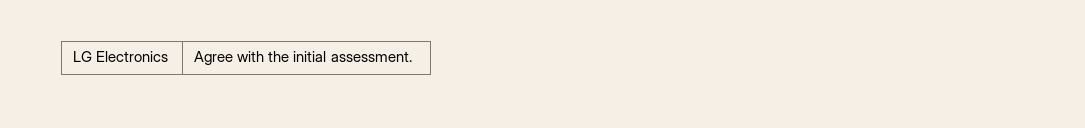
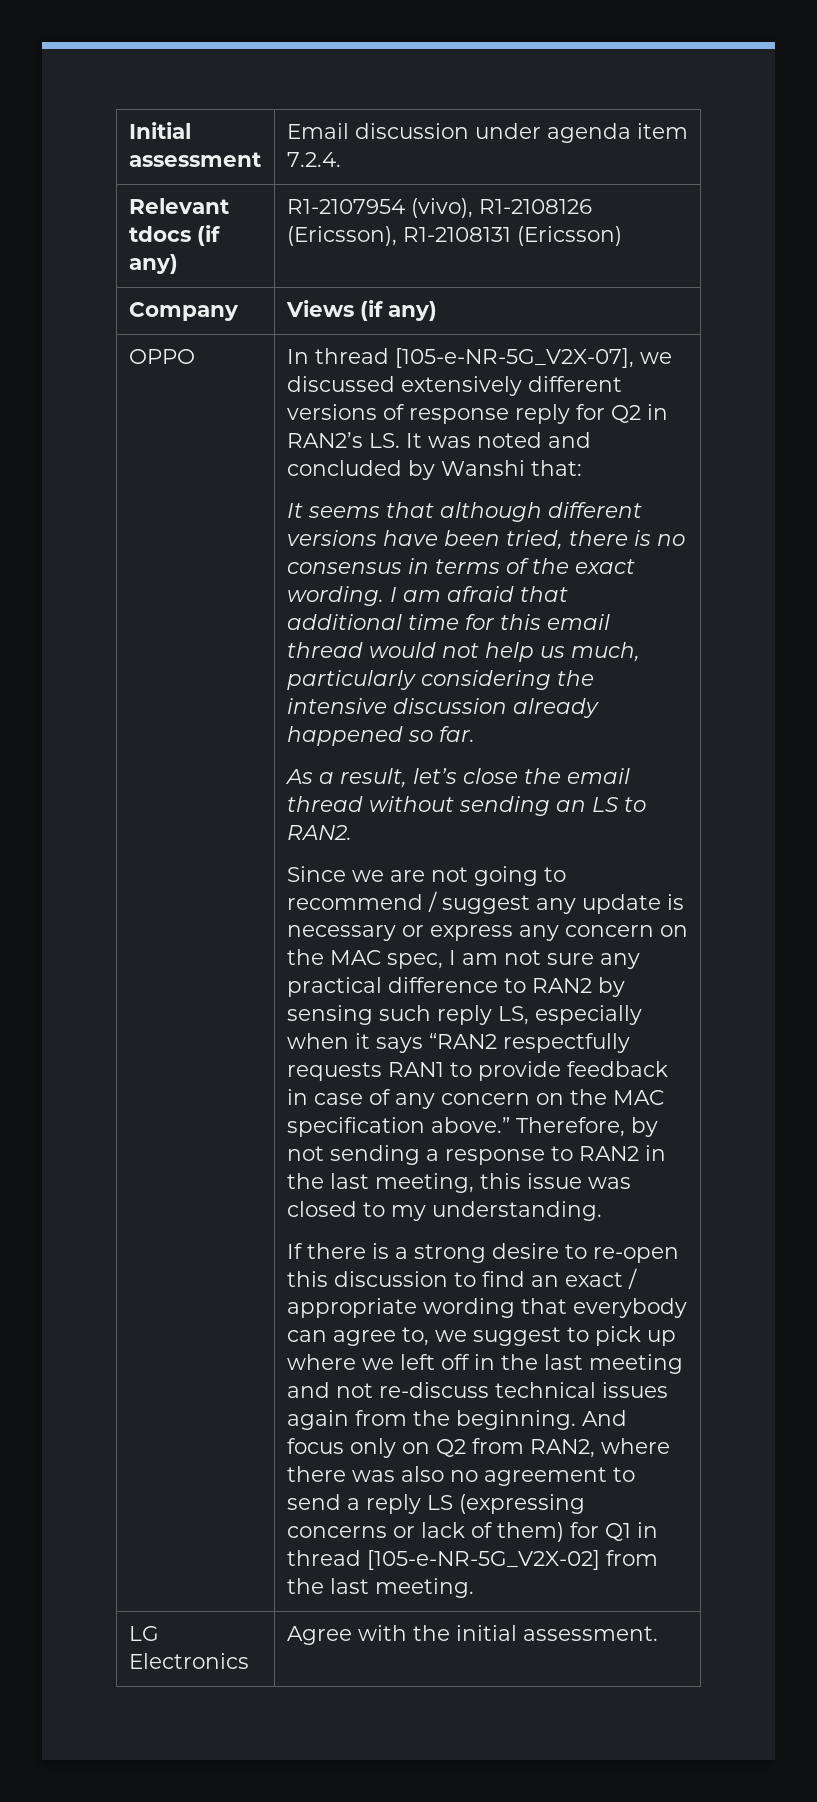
(73, 56) none -> [128,122,191,139] [128,152,261,167] [286,123,688,143] [286,152,341,167] [128,198,229,214] [128,225,220,246] [128,254,178,274] [286,198,592,218] [286,226,622,246] [128,302,239,321] [285,300,437,321] [128,349,195,364] [286,348,672,368] [286,376,622,396] [286,404,668,424] [286,432,591,448] [286,460,582,480] [286,502,642,522] [286,530,685,550] [286,558,635,574] [286,586,568,606] [286,614,610,630] [286,642,640,662] [286,670,594,690] [286,698,599,718] [286,726,475,746] [284,768,630,788] [286,796,646,816] [286,825,352,840] [286,866,566,886] [286,891,684,914] [286,925,688,941] [286,949,640,969] [286,977,625,997] [286,1005,642,1025] [286,1033,630,1053] [286,1061,668,1081] [286,1089,664,1109] [286,1117,658,1137] [286,1145,666,1165] [286,1173,631,1193] [286,1201,602,1221] [286,1243,679,1263] [286,1268,637,1289] [286,1298,687,1318] [286,1326,676,1346] [286,1354,683,1374] [286,1382,668,1398] [286,1410,627,1430] [286,1438,670,1458] [286,1466,635,1486] [286,1494,585,1514] [286,1522,658,1542] [286,1550,658,1570] [286,1578,474,1598] Initial assessment | Email discussion under agenda item 7.2.4. // Relevant tdocs (if any) | R1-2107954 (vivo), R1-2108126 (Ericsson), R1-2108131 (Ericsson) // Company | Views (if any) // OPPO | In thread [105-e-NR-5G_V2X-07], we discussed extensively different versions of response reply for Q2 in RAN2’s LS. It was noted and concluded by Wanshi that: // It seems that although different versions have been tried, there is no consensus in terms of the exact wording. I am afraid that additional time for this email thread would not help us much, particularly considering the intensive discussion already happened so far. // As a result, let’s close the email thread without sending an LS to RAN2. // Since we are not going to recommend / suggest any update is necessary or express any concern on the MAC spec, I am not sure any practical difference to RAN2 by sensing such reply LS, especially when it says “RAN2 respectfully requests RAN1 to provide feedback in case of any concern on the MAC specification above.” Therefore, by not sending a response to RAN2 in the last meeting, this issue was closed to my understanding. // If there is a strong desire to re-open this discussion to find an exact / appropriate wording that everybody can agree to, we suggest to pick up where we left off in the last meeting and not re-discuss technical issues again from the beginning. And focus only on Q2 from RAN2, where there was also no agreement to send a reply LS (expressing concerns or lack of them) for Q1 in thread [105-e-NR-5G_V2X-02] from the last meeting. //

